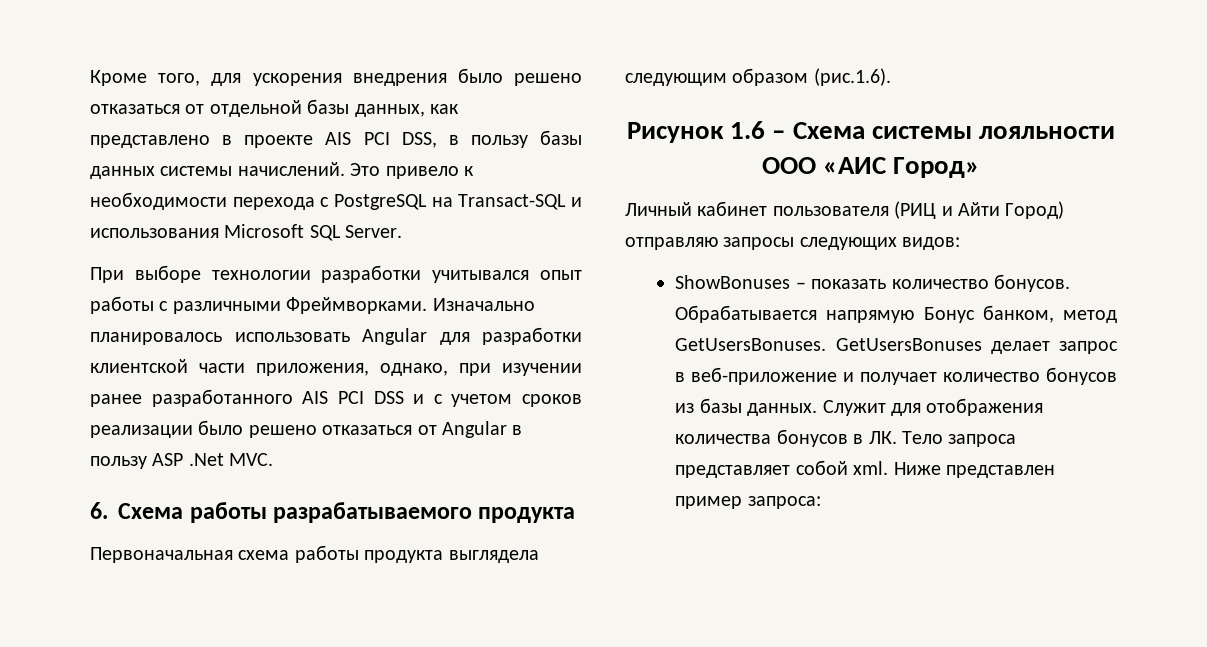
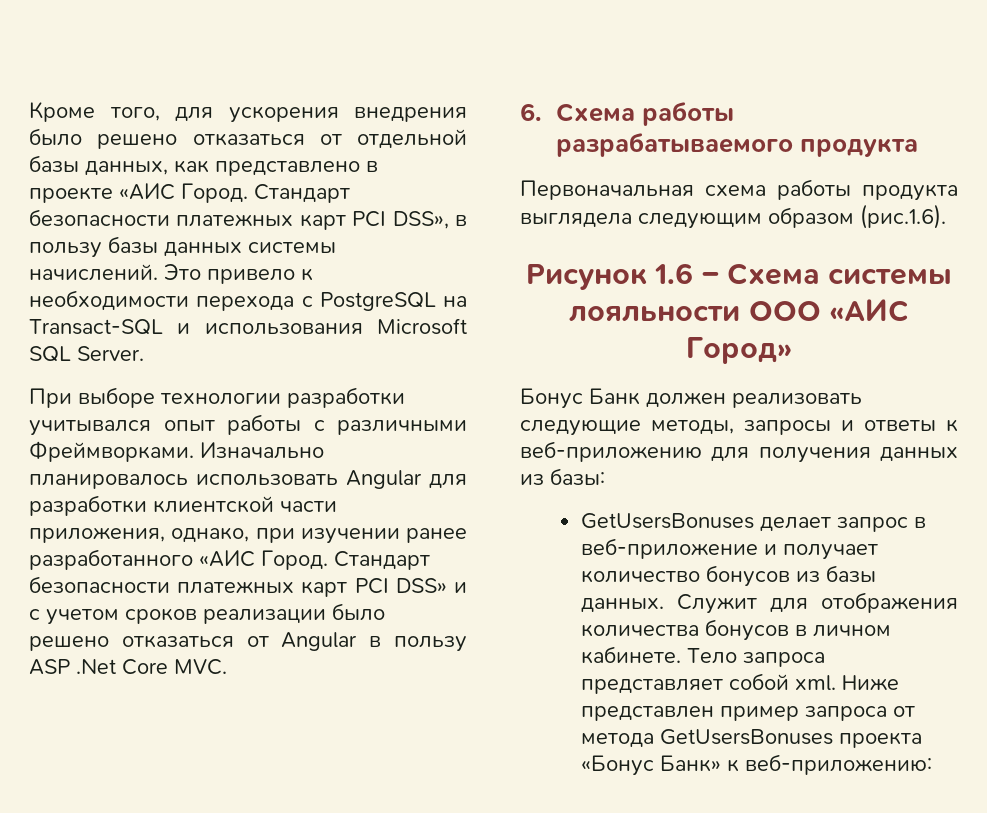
[325,132,437,148] AIS PCI DSS, -> [119,183,350,203] [29,209,449,230] «АИС Город. Стандарт безопасности платежных карт PCI DSS»,
[302,391,404,404] AIS PCI DSS -> [199,550,430,570] [29,576,447,597] «АИС Город. Стандарт безопасности платежных карт PCI DSS»
(224, 459) none -> [122,659,168,675] Core
[625,201,1065,219] [625,237,961,250] [675,274,1070,292] [675,305,1117,323] [675,338,827,351] Личный кабинет пользователя (РИЦ и Айти Город) отправляю запросы следующих видов: // ShowBonuses – показать количество бонусов. Обрабатывается напрямую Бонус банком, метод GetUsersBonuses. -> [520,388,862,409] [520,419,958,436] [520,441,958,463] [520,468,605,485] Бонус Банк должен реализовать следующие методы, запросы и ответы к веб-приложению для получения данных из базы: //
[868,431,897,444] ЛК. -> [811,625,891,637] [580,646,681,664] личном кабинете.
[747,496,821,509] запроса: -> [804,706,915,721] [580,729,922,748] [580,754,932,776] запроса от метода GetUsersBonuses проекта «Бонус Банк» к веб-приложению:

